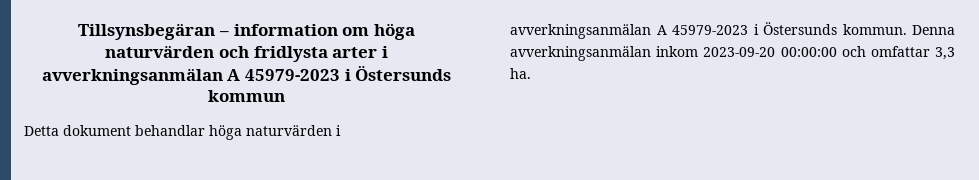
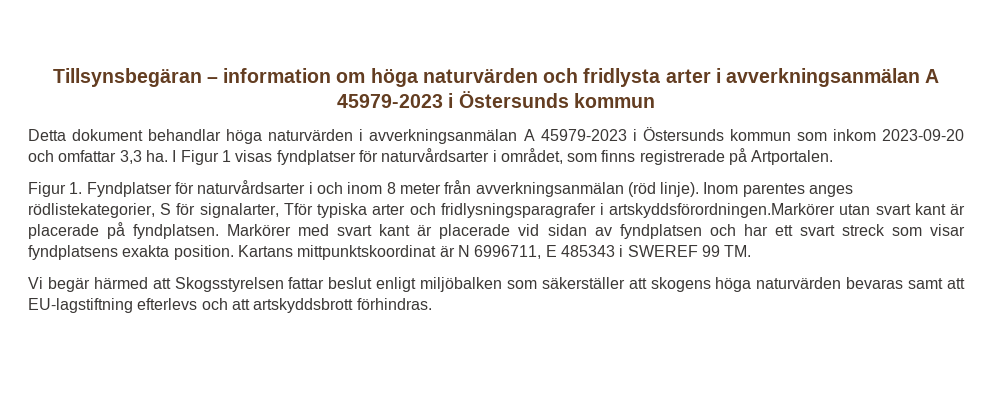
[842,24,955,35] [510,46,651,61] kommun. Denna avverkningsanmälan -> [729,129,827,141] kommun som
[780,47,837,57] 00:00:00 -> (964, 135) none
(531, 73) none -> [172,148,834,165] [28,180,854,197] [28,203,965,218] [28,222,966,239] [28,245,752,260] [28,277,965,292] [28,298,432,313] I Figur 1 visas fyndplatser för naturvårdsarter i området, som finns registrerade på Artportalen. // Figur 1. Fyndplatser för naturvårdsarter i och inom 8 meter från avverkningsanmälan (röd linje). Inom parentes anges rödlistekategorier, S för signalarter, Tför typiska arter och fridlysningsparagrafer i artskyddsförordningen.Markörer utan svart kant är placerade på fyndplatsen. Markörer med svart kant är placerade vid sidan av fyndplatsen och har ett svart streck som visar fyndplatsens exakta position. Kartans mittpunktskoordinat är N 6996711, E 485343 i SWEREF 99 TM. // Vi begär härmed att Skogsstyrelsen fattar beslut enligt miljöbalken som säkerställer att skogens höga naturvärden bevaras samt att EU-lagstiftning efterlevs och att artskyddsbrott förhindras.

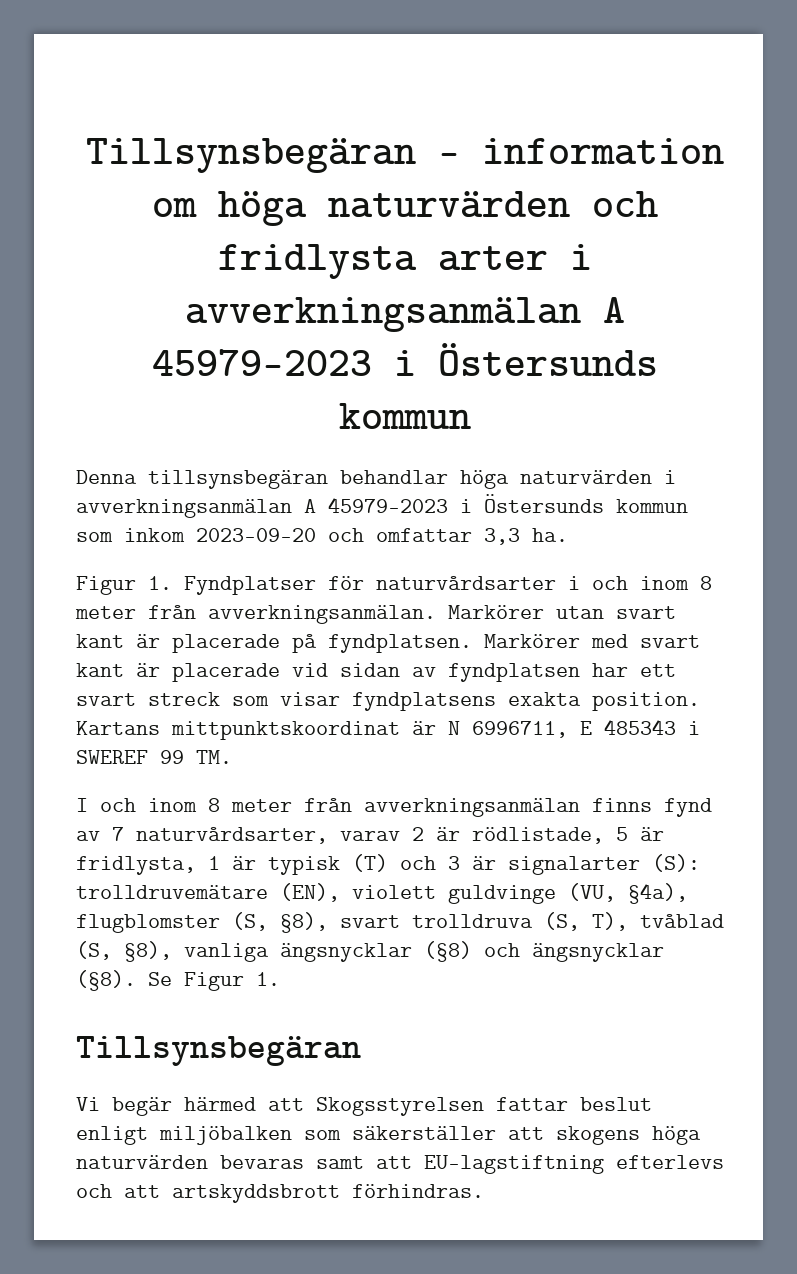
[28,129,144,141] Detta dokument -> [76,470,328,489] Denna tillsynsbegäran
[172,148,834,165] I Figur 1 visas fyndplatser för naturvårdsarter i området, som finns registrerade på Artportalen. -> (568, 535) none
[475,182,854,197] [28,203,836,218] avverkningsanmälan (röd linje). Inom parentes anges rödlistekategorier, S för signalarter, Tför typiska arter och fridlysningsparagrafer i artskyddsförordningen.Markörer -> [208,605,544,624] avverkningsanmälan. Markörer
[709,224,736,236] och -> (580, 672) none
(752, 251) none -> [76,798,712,817] [76,827,664,844] [76,854,700,875] [76,883,688,904] [76,912,724,933] [76,941,664,962] [76,970,280,991] [76,1036,361,1066] // I och inom 8 meter från avverkningsanmälan finns fynd av 7 naturvårdsarter, varav 2 är rödlistade, 5 är fridlysta, 1 är typisk (T) och 3 är signalarter (S): trolldruvemätare (EN), violett guldvinge (VU, §4a), flugblomster (S, §8), svart trolldruva (S, T), tvåblad (S, §8), vanliga ängsnycklar (§8) och ängsnycklar (§8). Se Figur 1. // Tillsynsbegäran

